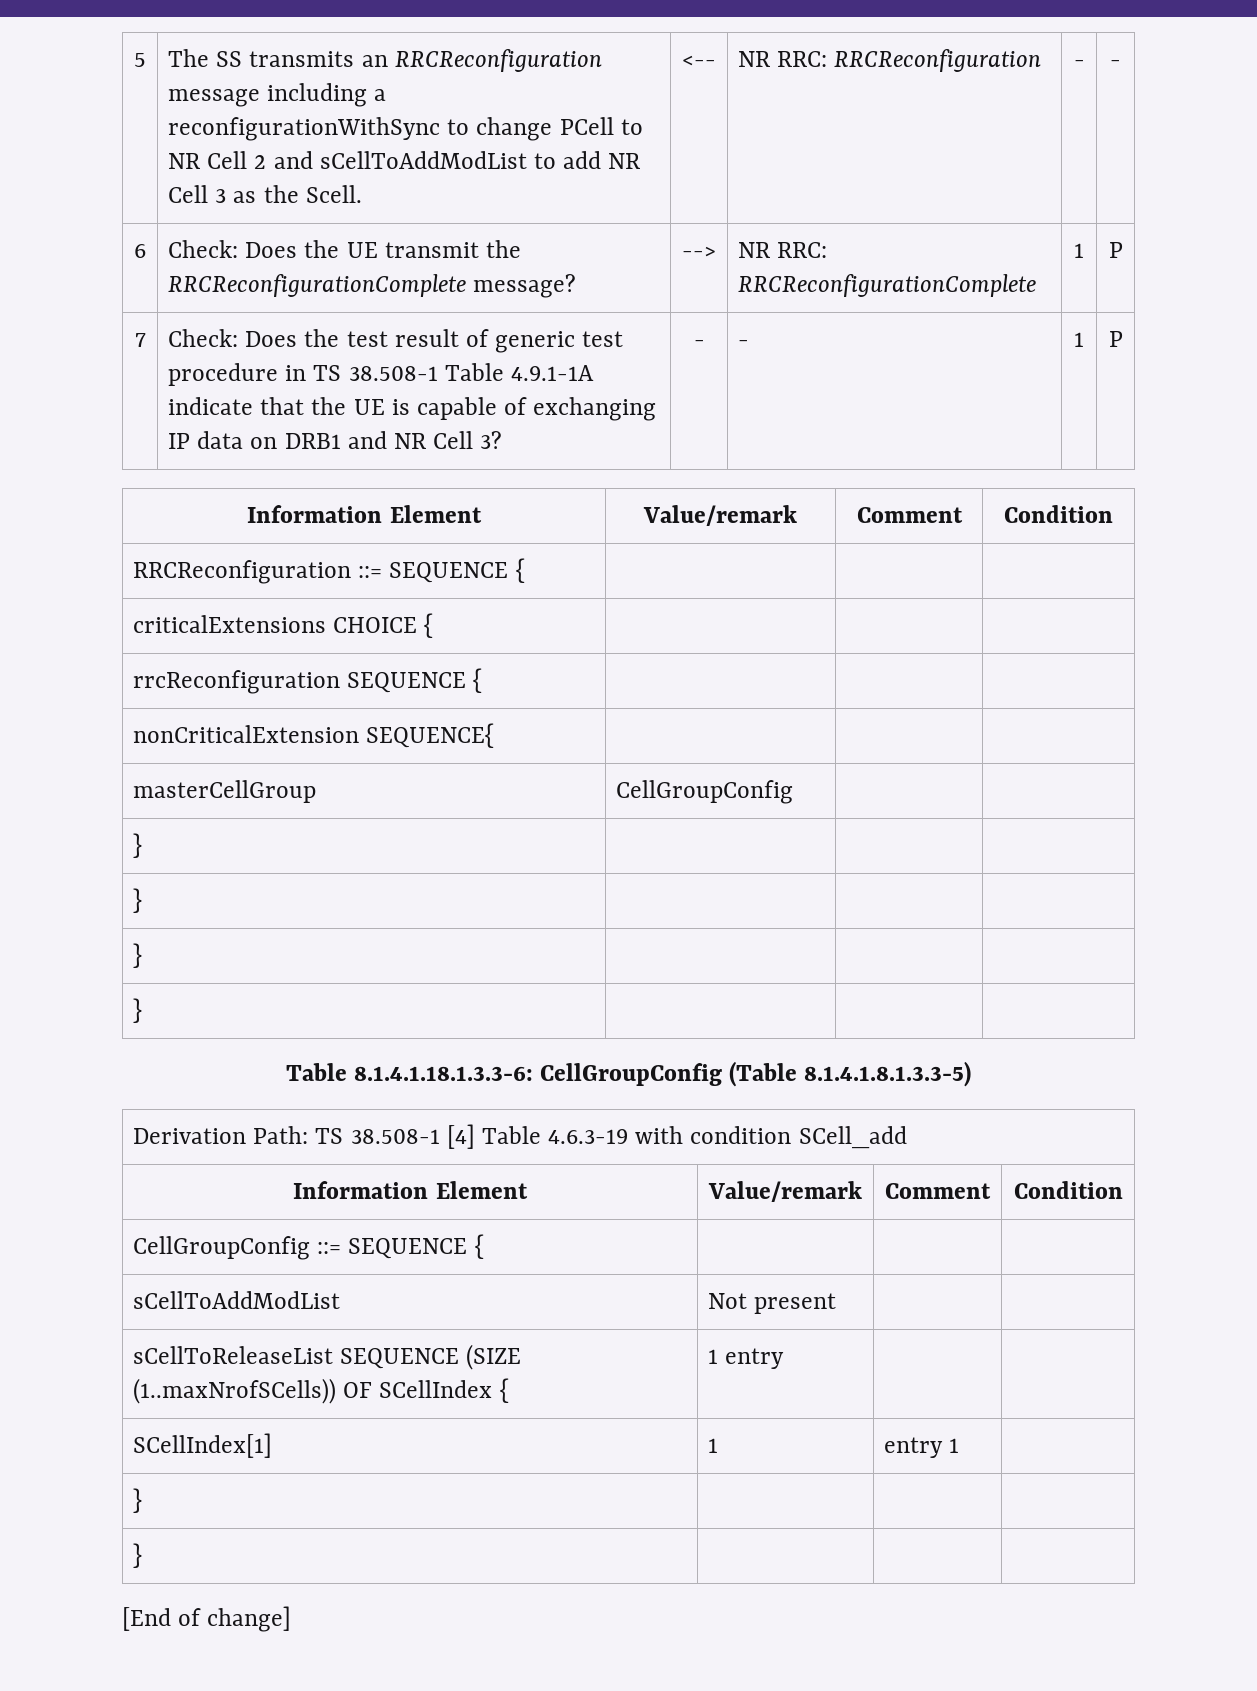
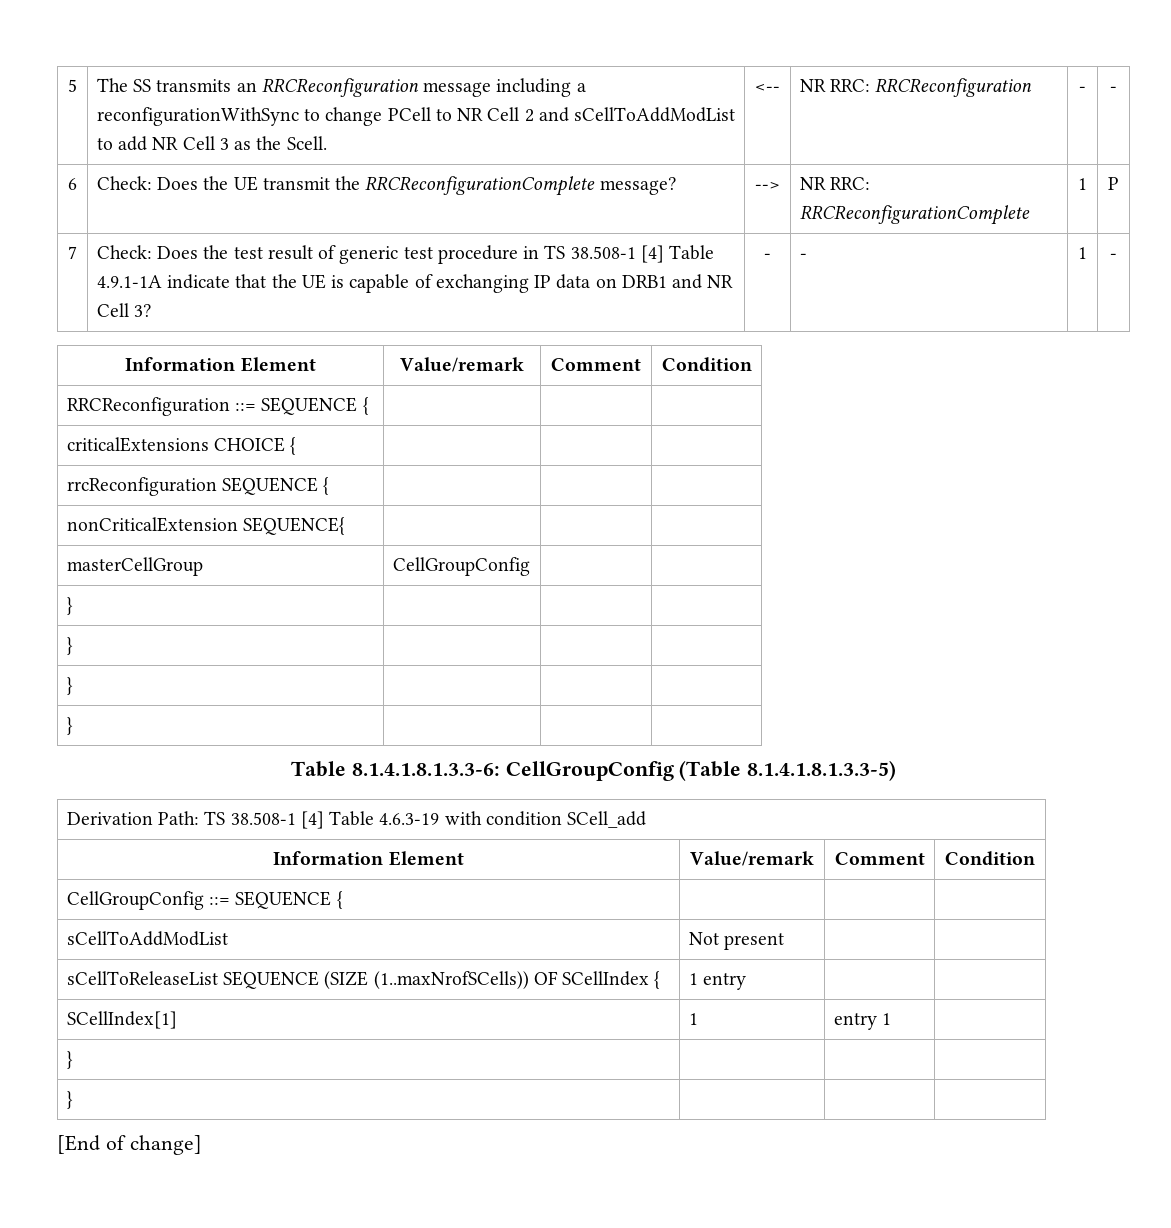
(438, 373) none -> [640,245,664,263] [4]
[1108,331,1123,347] P -> [1110,253,1117,259] -
[353,1066,533,1081] 8.1.4.1.18.1.3.3-6: -> [351,763,500,776] 8.1.4.1.8.1.3.3-6:

